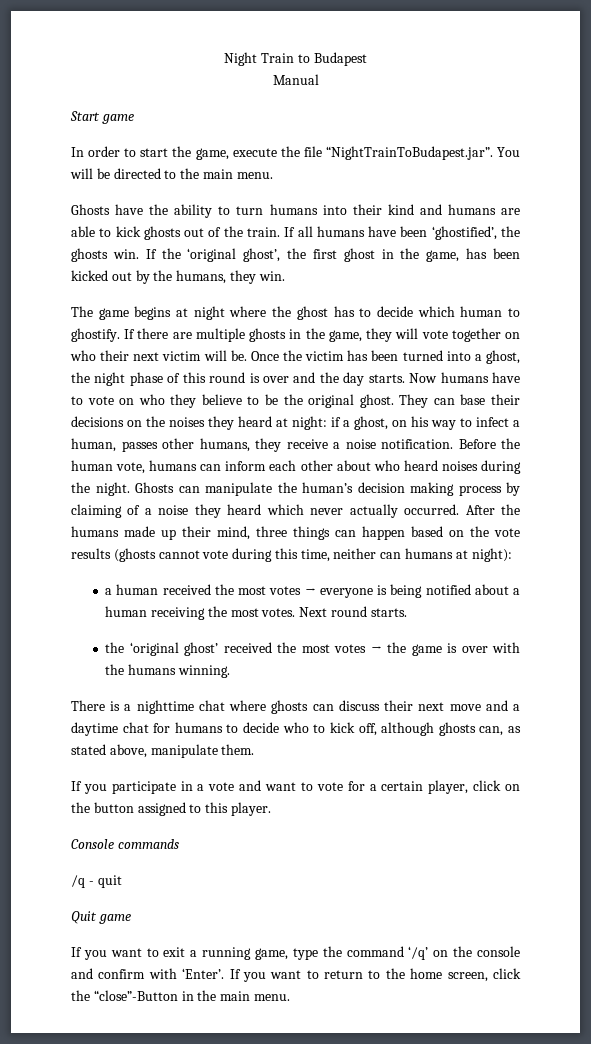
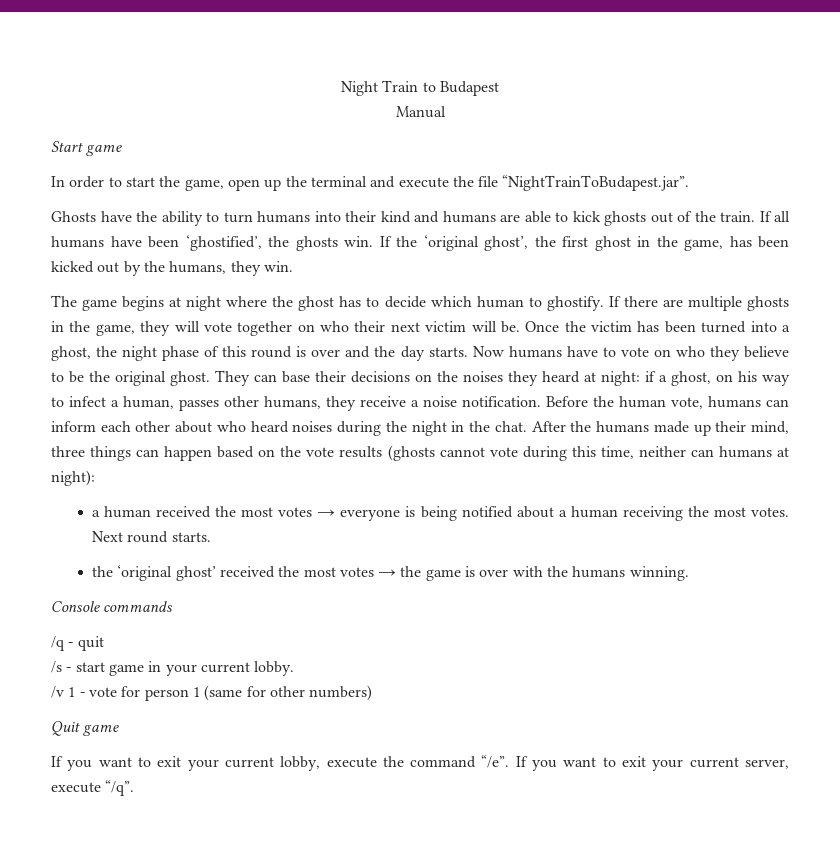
(229, 154) none -> [227,176,396,191] open up the terminal and
[497,147,520,157] [70,168,273,179] You will be directed to the main menu. -> (690, 183) none
[95,482,520,496] [71,504,460,518] night. Ghosts can manipulate the human’s decision making process by claiming of a noise they heard which never actually occurred. -> [411,421,527,436] night in the chat.
[71,700,520,714] [71,722,522,736] [71,744,255,758] [71,780,520,794] [71,802,271,816] // There is a nighttime chat where ghosts can discuss their next move and a daytime chat for humans to decide who to kick off, although ghosts can, as stated above, manipulate them. // If you participate in a vote and want to vote for a certain player, click on the button assigned to this player. -> (689, 573) none
(122, 881) none -> [51,661,295,676] [51,685,373,701] // /s - start game in your current lobby. // /v 1 - vote for person 1 (same for other numbers)
[190,946,520,960] [71,968,521,982] [71,990,290,1001] a running game, type the command ‘/q’ on the console and confirm with ‘Enter’. If you want to return to the home screen, click the “close”-Button in the main menu. -> [187,755,789,771] [51,780,135,796] your current lobby, execute the command “/e”. If you want to exit your current server, execute “/q”.

